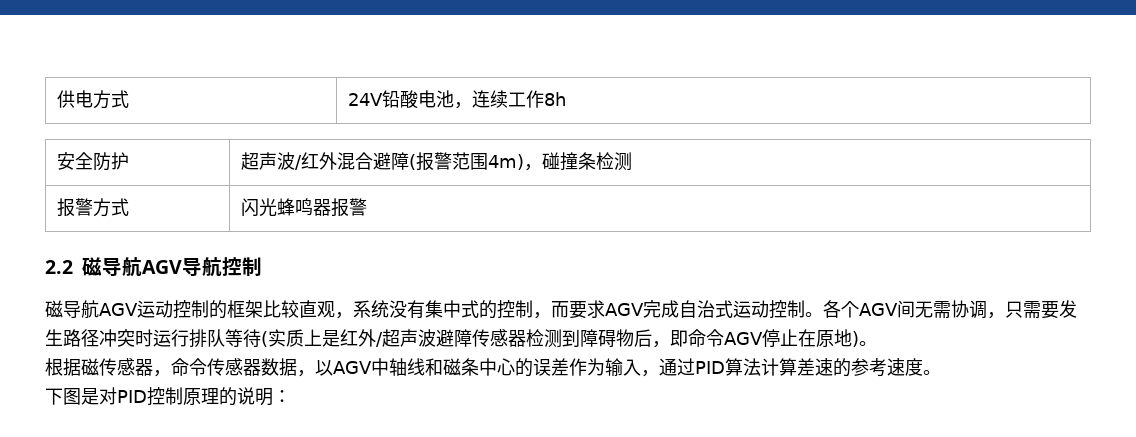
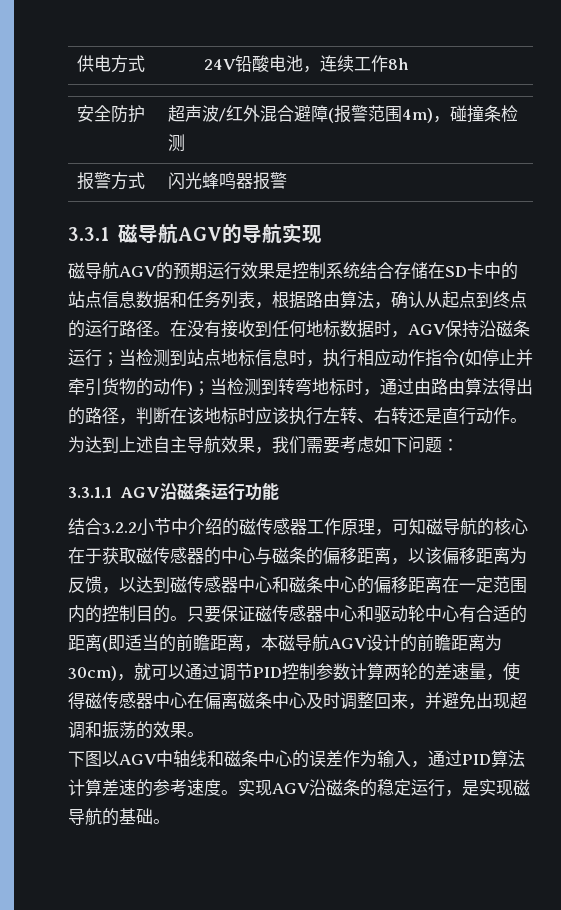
[45,257,262,277] [45,300,1077,319] [45,329,877,348] [45,358,315,377] 2.2磁导航AGV导航控制 // 磁导航AGV运动控制的框架比较直观，系统没有集中式的控制，而要求AGV完成自治式运动控制。各个AGV间无需协调，只需要发生路径冲突时运行排队等待(实质上是红外/超声波避障传感器检测到障碍物后，即命令AGV停止在原地)。 // 根据磁传感器，命令传感器数据， -> [68,223,322,244] [68,262,518,280] [68,291,527,309] [68,320,530,338] [68,349,533,367] [68,378,533,396] [68,407,527,425] [68,436,459,454] [68,482,279,501] [68,518,528,536] [68,547,527,565] [68,576,527,594] [68,605,527,623] [68,634,502,652] [68,662,520,681] [68,692,527,710] [68,721,204,739] [68,751,102,767] 3.3.1磁导航AGV的导航实现 // 磁导航AGV的预期运行效果是控制系统结合存储在SD卡中的站点信息数据和任务列表，根据路由算法，确认从起点到终点的运行路径。在没有接收到任何地标数据时，AGV保持沿磁条运行；当检测到站点地标信息时，执行相应动作指令(如停止并牵引货物的动作)；当检测到转弯地标时，通过由路由算法得出的路径，判断在该地标时应该执行左转、右转还是直行动作。为达到上述自主导航效果，我们需要考虑如下问题： // 3.3.1.1 AGV沿磁条运行功能 // 结合3.2.2小节中介绍的磁传感器工作原理，可知磁导航的核心在于获取磁传感器的中心与磁条的偏移距离，以该偏移距离为反馈，以达到磁传感器中心和磁条中心的偏移距离在一定范围内的控制目的。只要保证磁传感器中心和驱动轮中心有合适的距离(即适当的前瞻距离，本磁导航AGV设计的前瞻距离为30cm)，就可以通过调节PID控制参数计算两轮的差速量，使得磁传感器中心在偏离磁条中心及时调整回来，并避免出现超调和振荡的效果。 // 下图
[45,387,291,406] // 下图是对PID控制原理的说明： -> [238,779,530,797] [68,808,170,826] 实现AGV沿磁条的稳定运行，是实现磁导航的基础。

